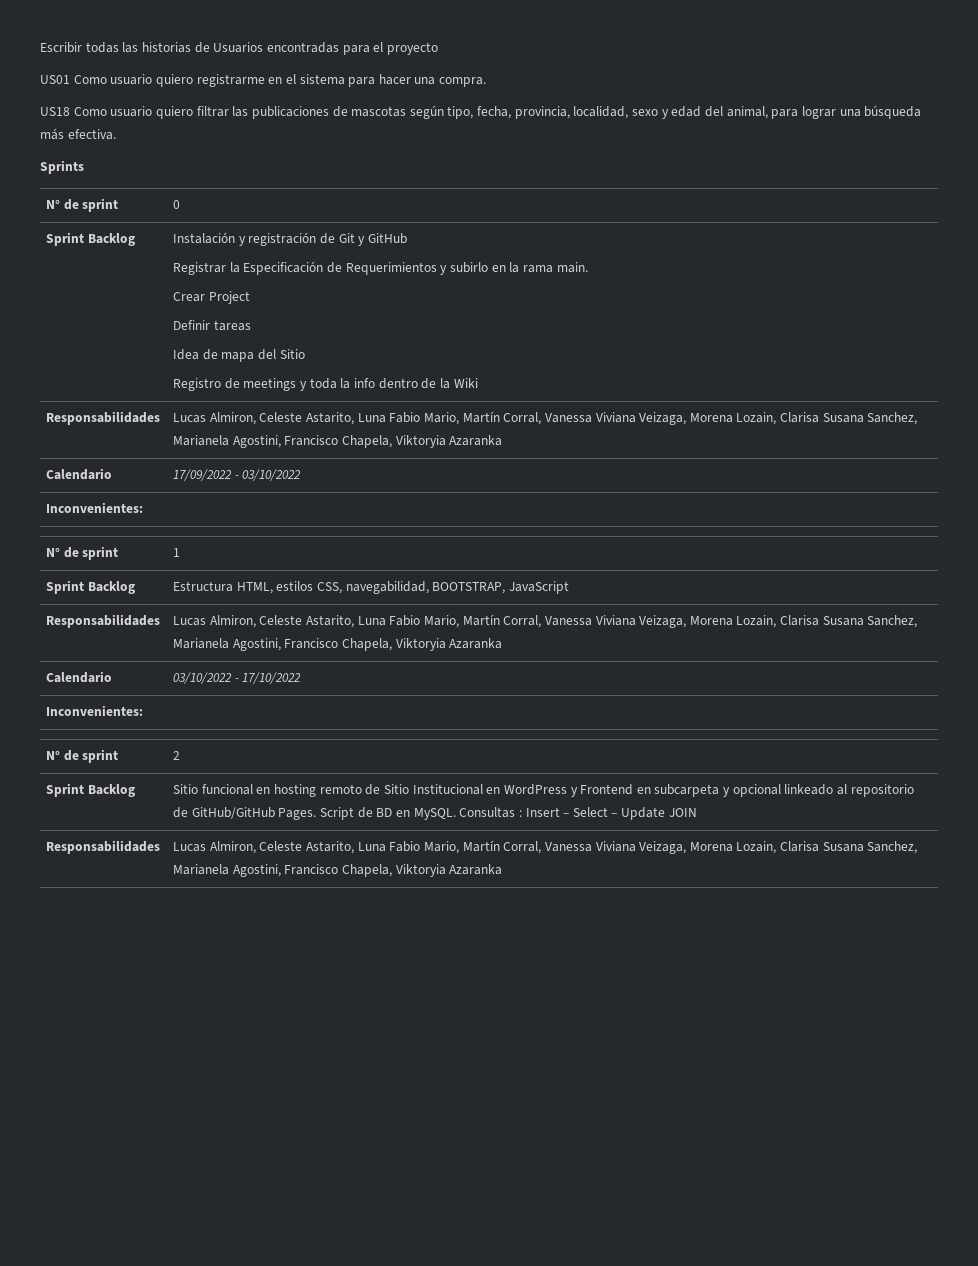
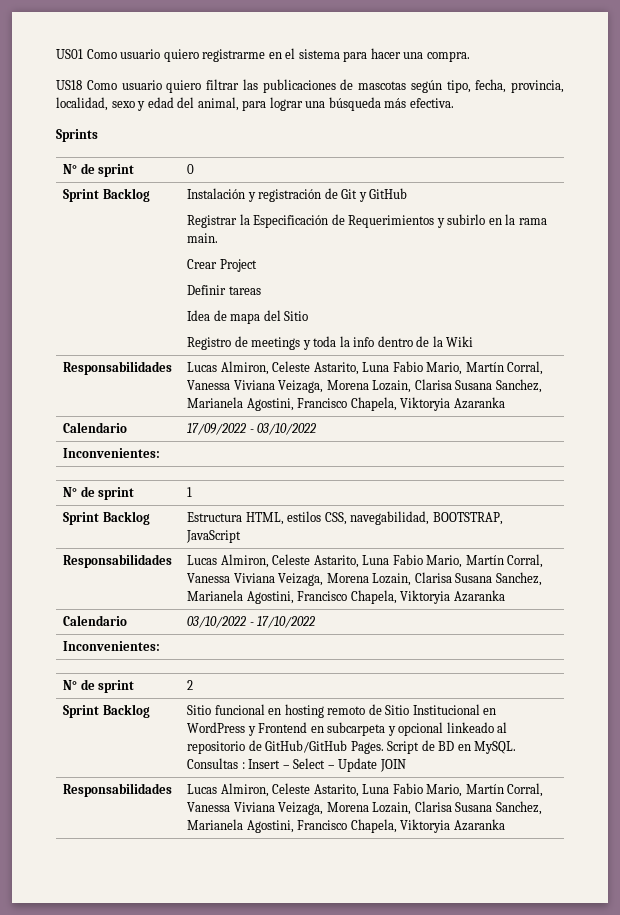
[40,42,438,55] Escribir todas las historias de Usuarios encontradas para el proyecto // -> (56, 54) none

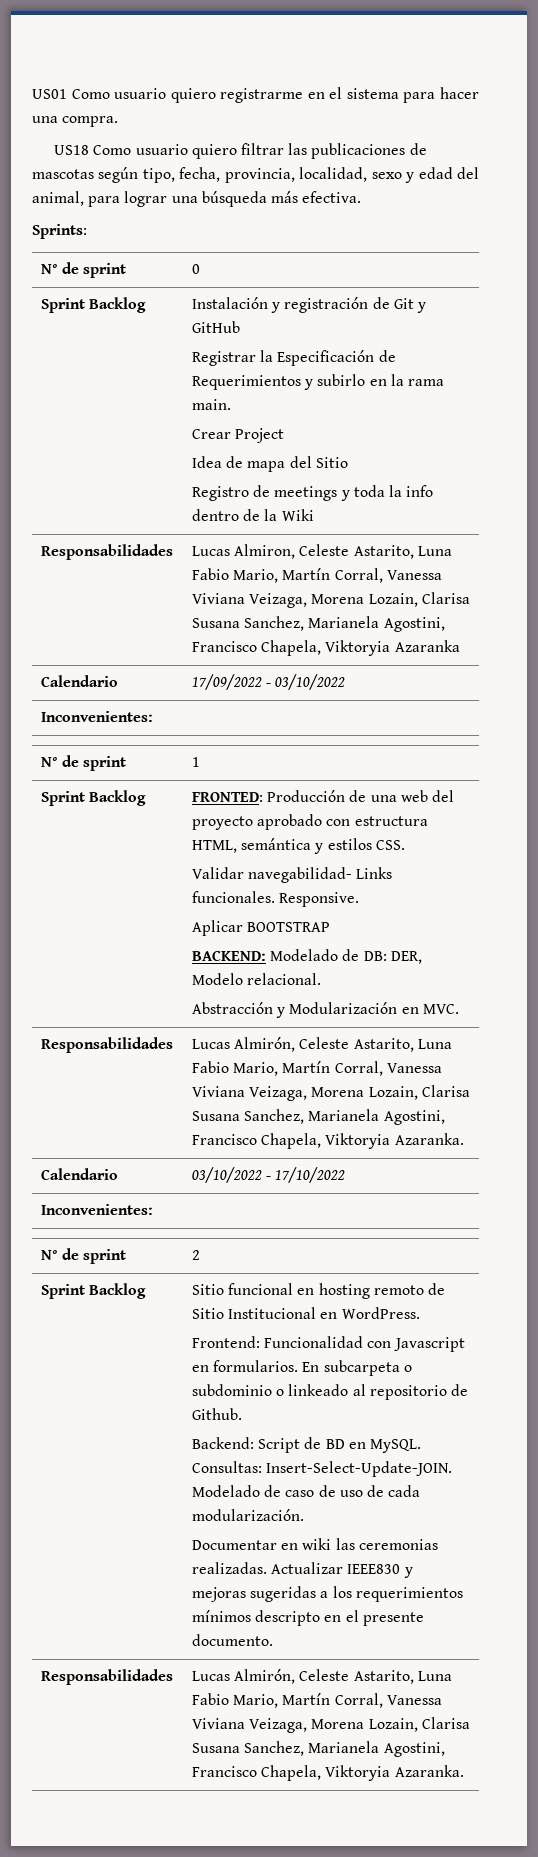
[56,129,98,142] Sprints -> [32,224,87,239] Sprints:
[187,285,261,295] // Definir tareas -> (285, 435) none
[187,511,503,525] [186,530,242,543] [63,554,173,568] [187,554,269,568] Estructura HTML, estilos CSS, navegabilidad, BOOTSTRAP, JavaScript // Responsabilidades | Lucas Almiron, -> [192,790,454,802] [192,814,428,830] [192,838,405,854] [192,867,393,883] [192,891,360,907] [192,920,331,936] [192,949,422,964] [192,973,322,985] [192,1002,459,1018] [41,1037,174,1053] [192,1037,296,1052] FRONTED: Producción de una web del proyecto aprobado con estructura HTML, semántica y estilos CSS. // Validar navegabilidad- Links funcionales. Responsive. // Aplicar BOOTSTRAP // BACKEND: Modelado de DB: DER, Modelo relacional. // Abstracción y Modularización en MVC. // Responsabilidades | Lucas Almirón,
[453,590,505,602] Azaranka -> [394,1133,464,1145] Azaranka.
[187,722,444,736] WordPress y Frontend en subcarpeta y opcional -> [341,1307,420,1319] [192,1336,465,1352] [192,1360,412,1376] [192,1384,285,1396] WordPress. // Frontend: Funcionalidad con Javascript en formularios. En subcarpeta o subdominio o
[265,740,384,754] GitHub/GitHub Pages. -> [192,1408,243,1420] [192,1437,255,1449] Github. // Backend:
[187,758,406,772] [63,783,173,797] [187,783,269,797] Consultas : Insert – Select – Update JOIN // Responsabilidades | Lucas Almiron, -> [192,1461,453,1477] [192,1485,421,1497] [192,1509,305,1521] [192,1538,438,1550] [192,1562,413,1578] [192,1586,463,1602] [192,1610,424,1626] [192,1634,274,1646] [41,1669,174,1685] [192,1669,296,1684] Consultas: Insert-Select-Update-JOIN. Modelado de caso de uso de cada modularización. // Documentar en wiki las ceremonias realizadas. Actualizar IEEE830 y mejoras sugeridas a los requerimientos mínimos descripto en el presente documento. // Responsabilidades | Lucas Almirón,
[453,819,505,831] Azaranka -> [394,1765,464,1777] Azaranka.

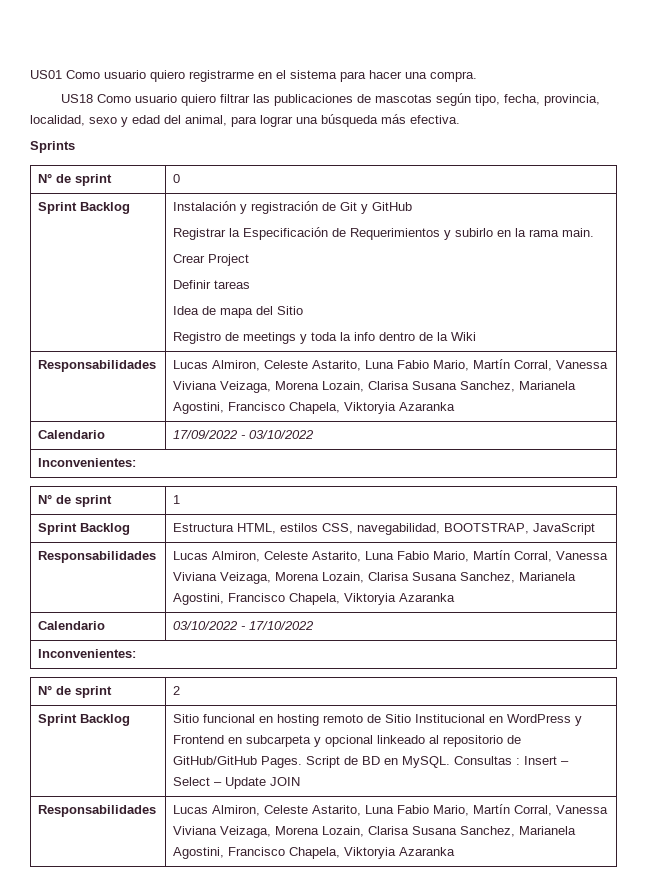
[32,224,87,239] Sprints: -> [30,141,75,153] Sprints
(285, 435) none -> [173,280,251,289] // Definir tareas
[192,790,454,802] [192,814,428,830] [192,838,405,854] [192,867,393,883] [192,891,360,907] [192,920,331,936] [192,949,422,964] [192,973,322,985] [192,1002,459,1018] [41,1037,174,1053] [192,1037,296,1052] FRONTED: Producción de una web del proyecto aprobado con estructura HTML, semántica y estilos CSS. // Validar navegabilidad- Links funcionales. Responsive. // Aplicar BOOTSTRAP // BACKEND: Modelado de DB: DER, Modelo relacional. // Abstracción y Modularización en MVC. // Responsabilidades | Lucas Almirón, -> [173,523,596,535] [38,551,157,563] [173,551,261,562] Estructura HTML, estilos CSS, navegabilidad, BOOTSTRAP, JavaScript // Responsabilidades | Lucas Almiron,
[394,1133,464,1145] Azaranka. -> [399,593,456,602] Azaranka
[341,1307,420,1319] [192,1336,465,1352] [192,1360,412,1376] [192,1384,285,1396] WordPress. // Frontend: Funcionalidad con Javascript en formularios. En subcarpeta o subdominio o -> [507,714,583,726] [173,735,374,747] WordPress y Frontend en subcarpeta y opcional
[192,1408,243,1420] [192,1437,255,1449] Github. // Backend: -> [173,756,303,768] GitHub/GitHub Pages.
[192,1461,453,1477] [192,1485,421,1497] [192,1509,305,1521] [192,1538,438,1550] [192,1562,413,1578] [192,1586,463,1602] [192,1610,424,1626] [192,1634,274,1646] [41,1669,174,1685] [192,1669,296,1684] Consultas: Insert-Select-Update-JOIN. Modelado de caso de uso de cada modularización. // Documentar en wiki las ceremonias realizadas. Actualizar IEEE830 y mejoras sugeridas a los requerimientos mínimos descripto en el presente documento. // Responsabilidades | Lucas Almirón, -> [454,756,570,765] [173,777,301,789] [38,805,157,817] [173,805,261,816] Consultas : Insert – Select – Update JOIN // Responsabilidades | Lucas Almiron,
[394,1765,464,1777] Azaranka. -> [399,847,456,856] Azaranka

